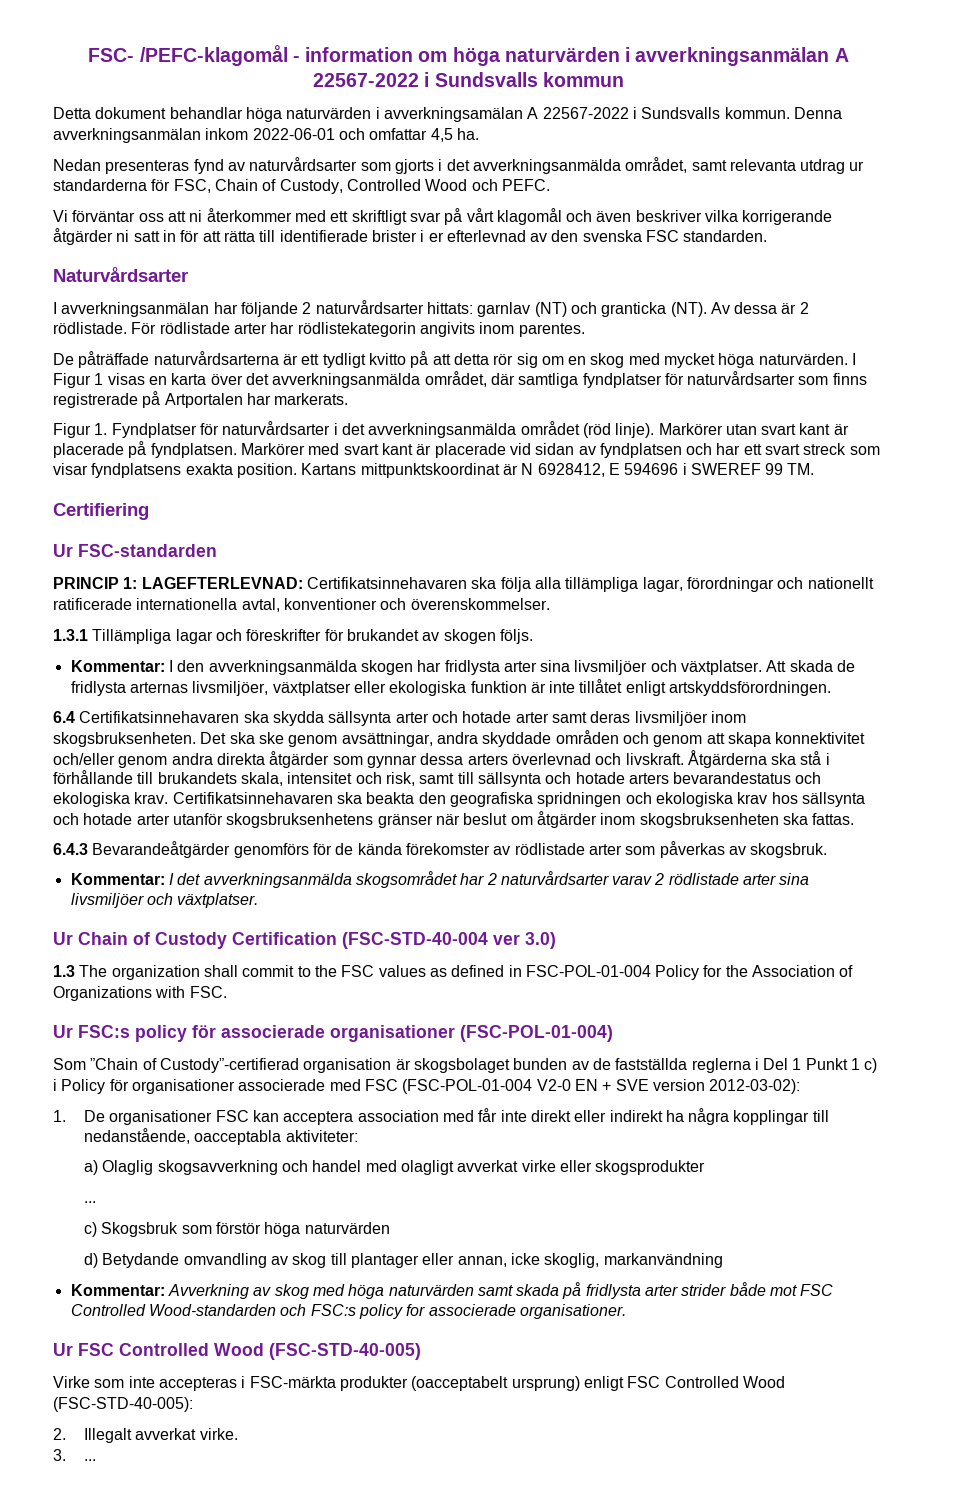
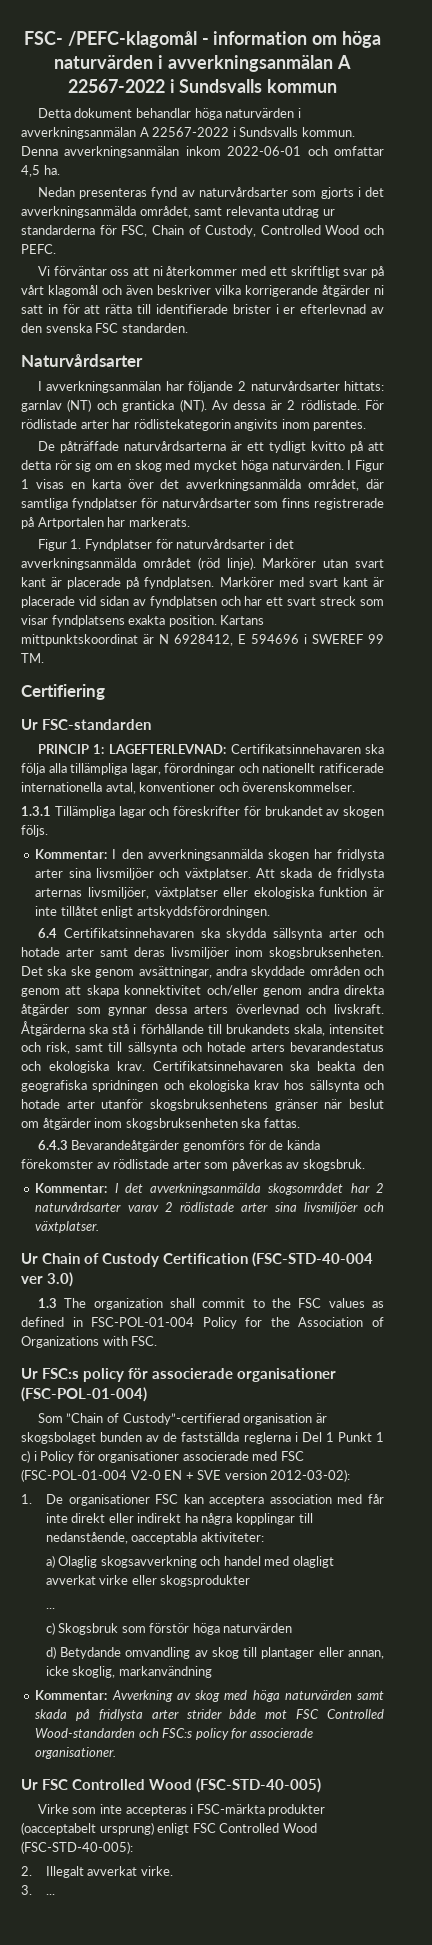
[383,107,523,122] avverkningsamälan -> [21,127,136,139] avverkningsanmälan

